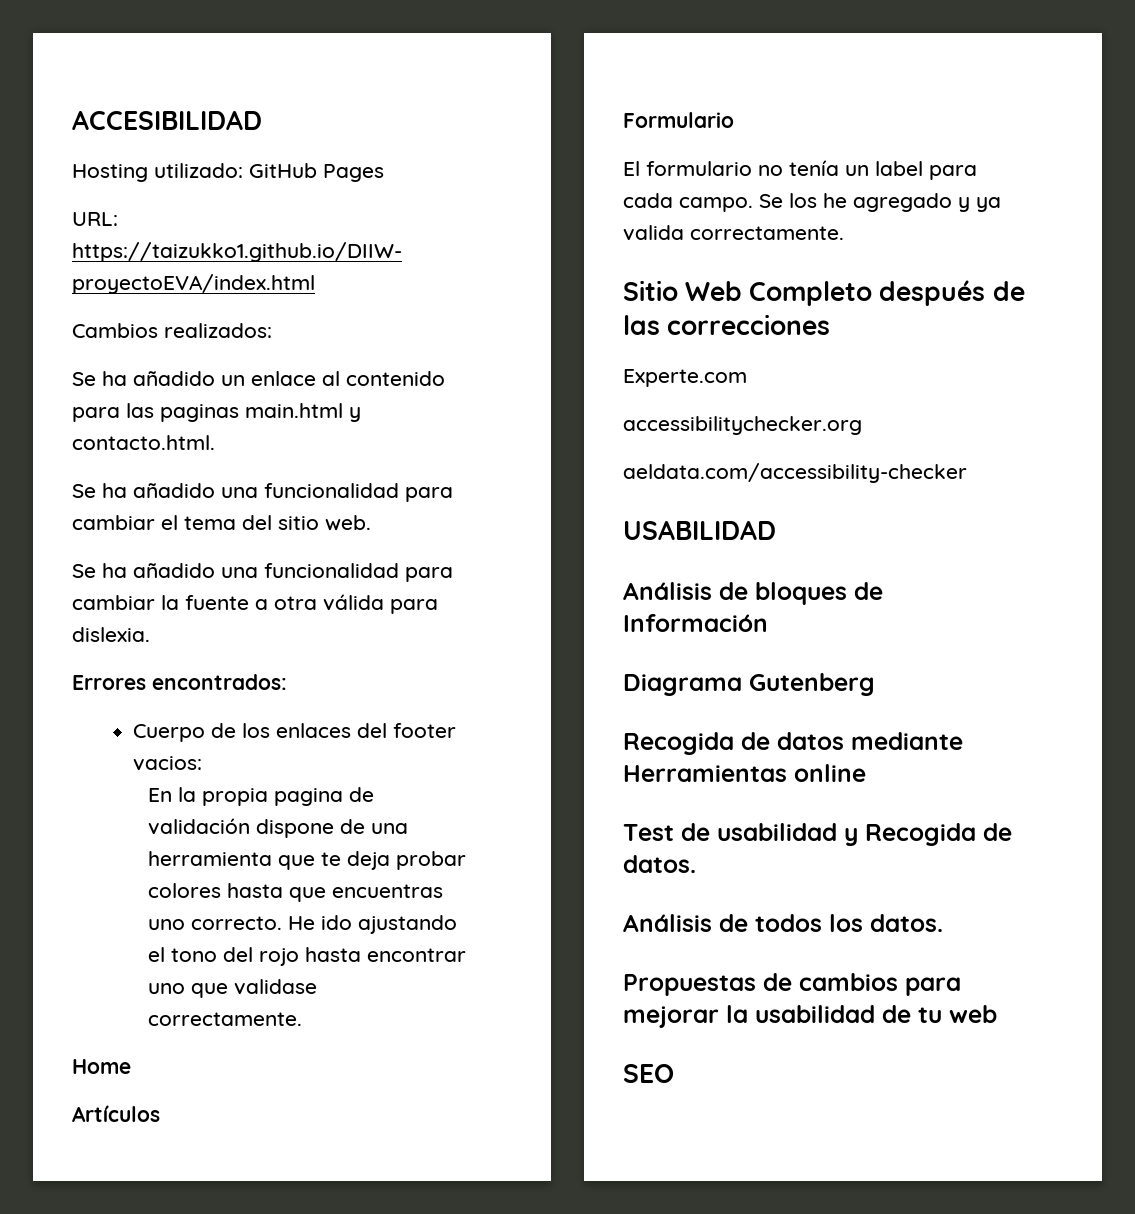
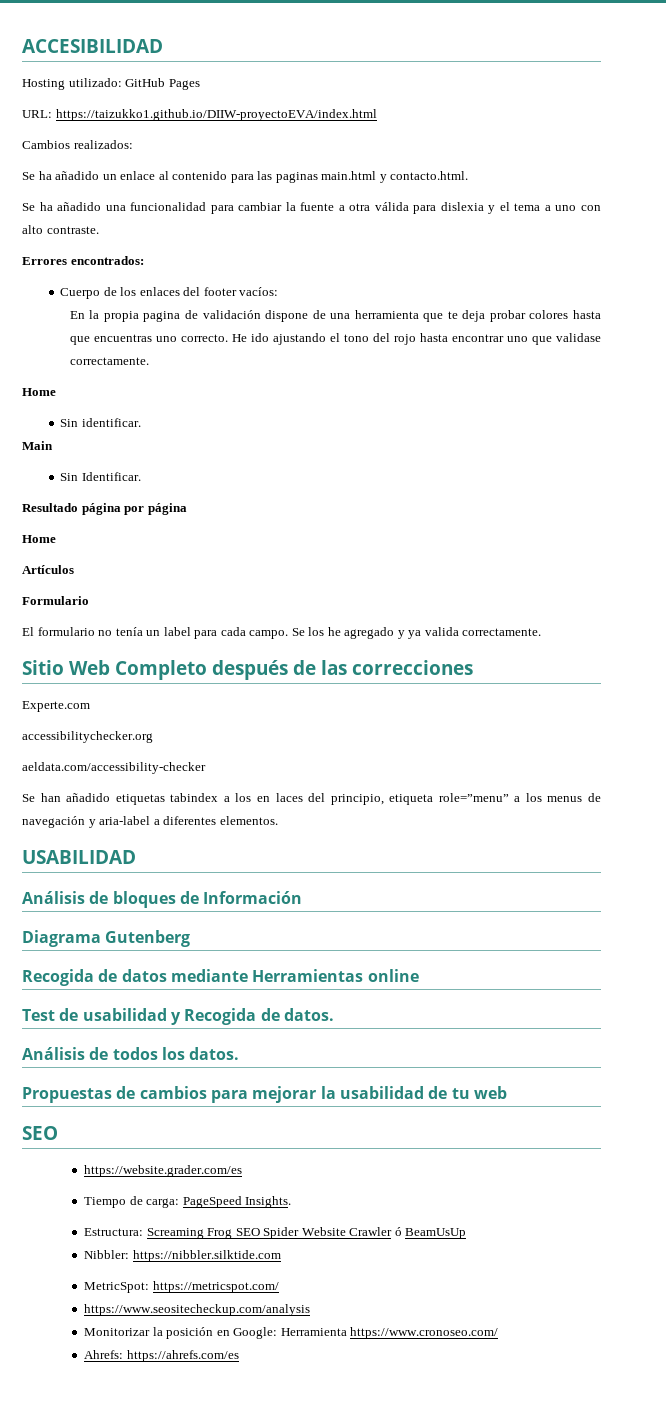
[72,483,453,502] [72,515,371,531] // Se ha añadido una funcionalidad para cambiar el tema del sitio web. -> (469, 175) none
[72,627,150,642] dislexia. -> [440,202,601,214] [22,225,99,234] dislexia y el tema a uno con alto contraste.
[133,756,203,771] vacios: -> [239,287,279,296] vacíos:
(131, 1066) none -> [60,418,141,427] [22,441,53,450] [60,472,141,481] [22,503,187,515] [22,535,56,543] // Sin identificar. // Main // Sin Identificar. // Resultado página por página // Home
(967, 473) none -> [22,793,601,805] [22,816,278,828] // Se han añadido etiquetas tabindex a los en laces del principio, etiqueta role=”menu” a los menus de navegación y aria-label a diferentes elementos.
(674, 1073) none -> [84,1165,243,1177] [84,1196,292,1208] [84,1227,467,1239] [84,1250,281,1262] [84,1281,279,1293] [84,1304,311,1316] [84,1327,499,1339] [84,1350,239,1362] // https://website.grader.com/es // Tiempo de carga: PageSpeed Insights. // Estructura: Screaming Frog SEO Spider Website Crawler ó BeamUsUp // Nibbler: https://nibbler.silktide.com // MetricSpot: https://metricspot.com/ // https://www.seositecheckup.com/analysis // Monitorizar la posición en Google: Herramienta https://www.cronoseo.com/ // Ahrefs: https://ahrefs.com/es

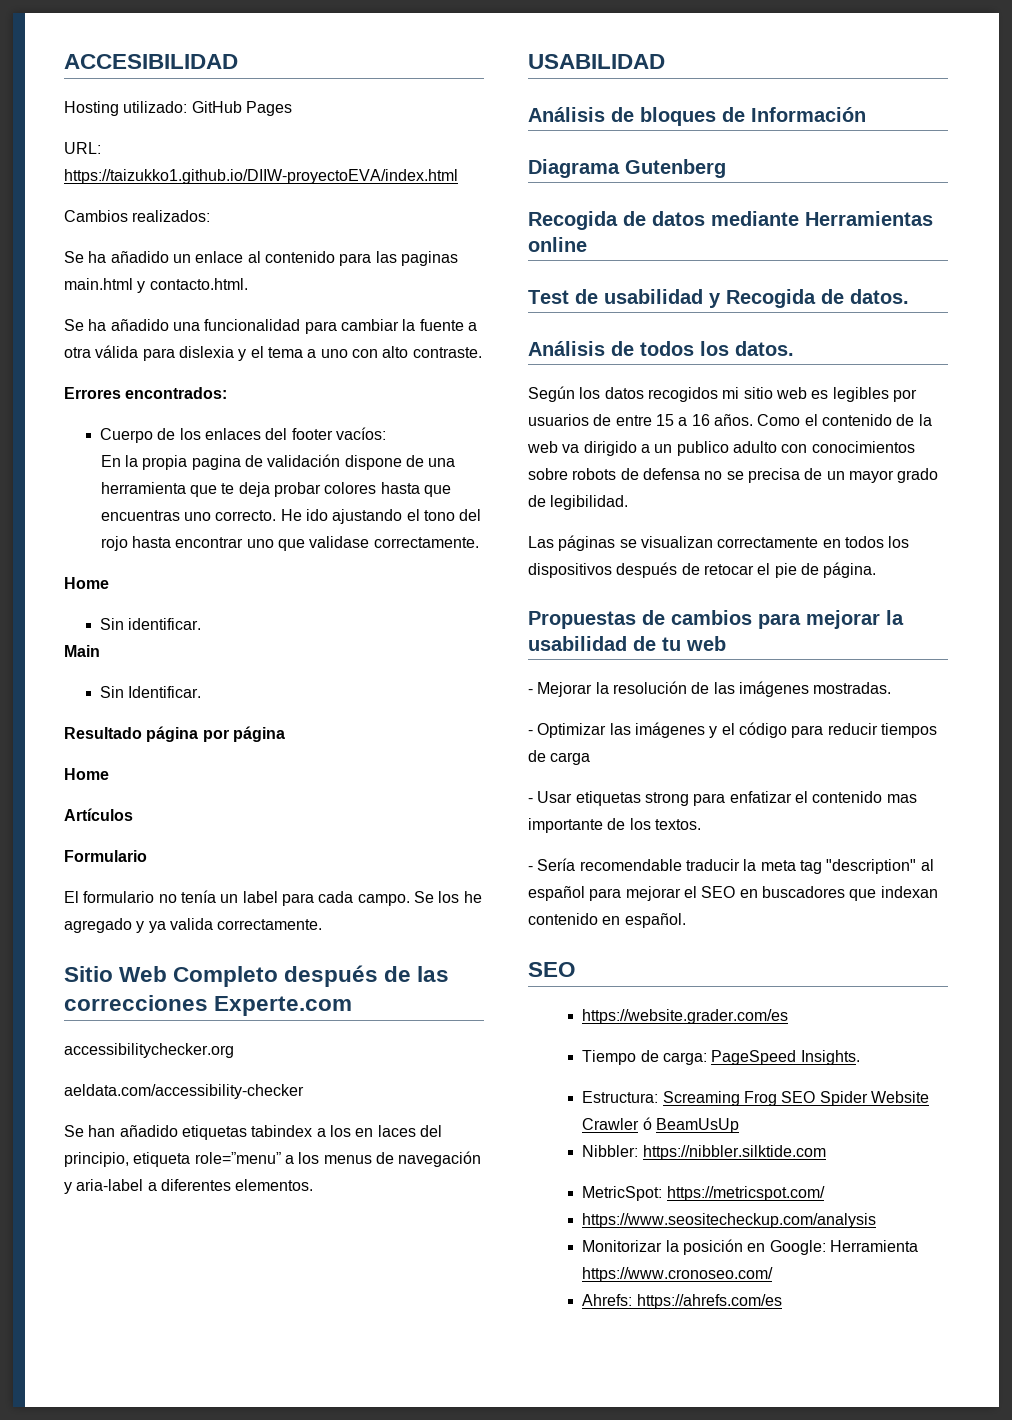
(473, 667) // -> (208, 1003) none
(240, 1053) none -> [528,386,917,402] [528,414,932,426] [527,441,915,456] [528,468,939,483] [528,495,629,510] [528,535,910,551] [528,562,877,578] // Según los datos recogidos mi sitio web es legibles por usuarios de entre 15 a 16 años. Como el contenido de la web va dirigido a un publico adulto con conocimientos sobre robots de defensa no se precisa de un mayor grado de legibilidad. // Las páginas se visualizan correctamente en todos los dispositivos después de retocar el pie de página.
(507, 1092) none -> [528,681,892,697] [528,722,937,738] [528,750,591,765] [528,791,917,806] [528,818,701,833] [528,858,934,874] [528,886,938,901] [528,913,686,928] // - Mejorar la resolución de las imágenes mostradas. // - Optimizar las imágenes y el código para reducir tiempos de carga // - Usar etiquetas strong para enfatizar el contenido mas importante de los textos. // - Sería recomendable traducir la meta tag "description" al español para mejorar el SEO en buscadores que indexan contenido en español.

